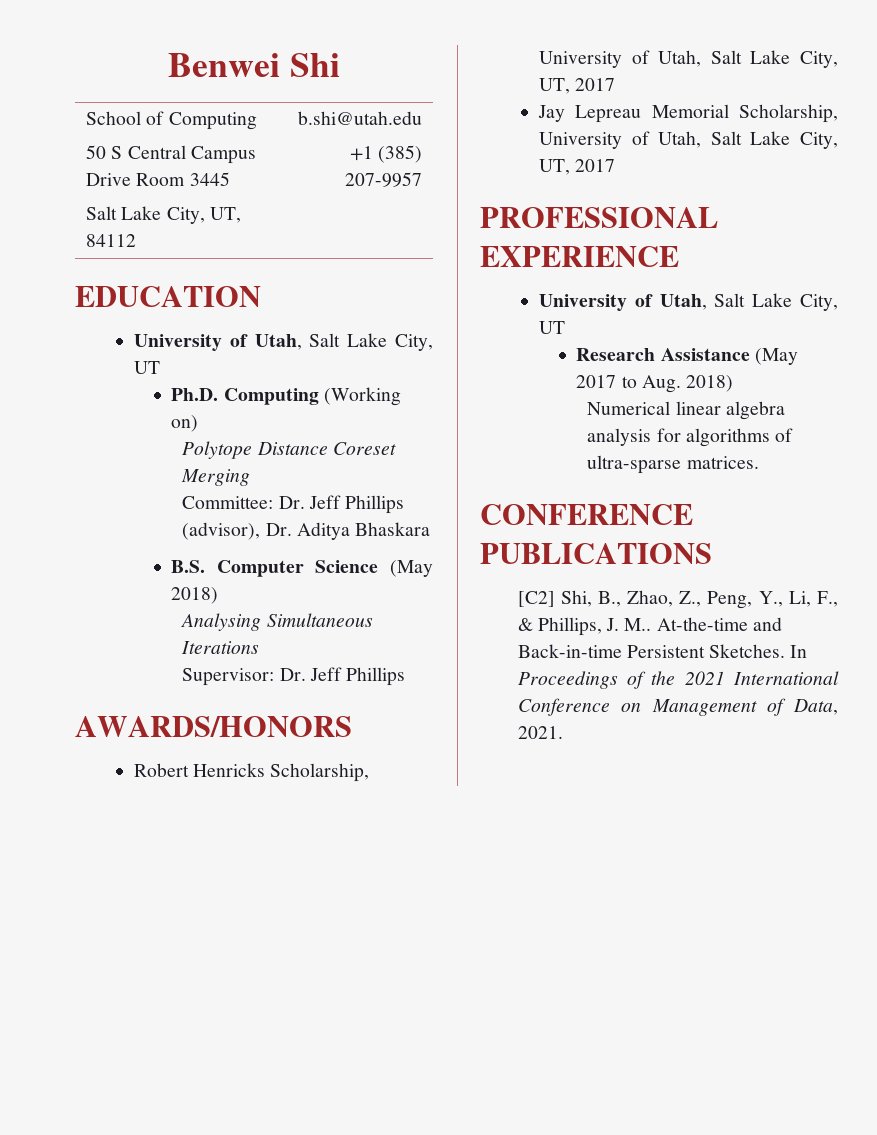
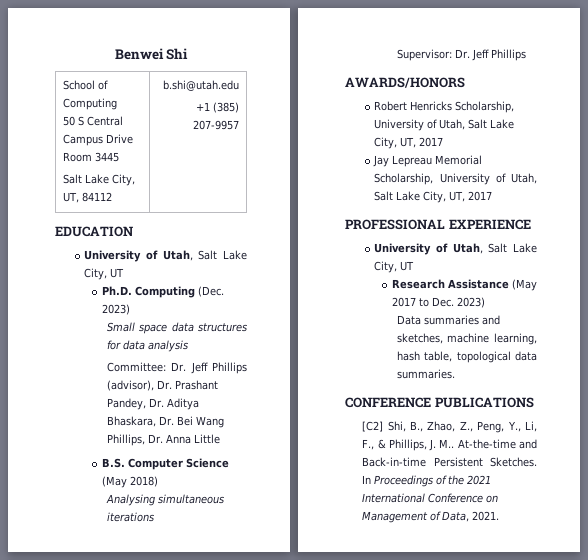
[323,387,401,406] [171,415,199,432] [182,441,396,459] [181,469,251,486] (Working on) // Polytope Distance Coreset Merging -> [197,286,224,297] [101,304,130,315] [106,322,247,334] [106,340,188,352] (Dec. 2023) // Small space data structures for data analysis
[296,522,431,540] Aditya Bhaskara -> [174,380,218,390] [106,398,199,410] [106,416,224,428] [106,434,220,446] Prashant Pandey, Dr. Aditya Bhaskara, Dr. Bei Wang Phillips, Dr. Anna Little
[266,613,373,627] [181,641,260,654] Simultaneous Iterations -> [157,494,224,504] [106,512,154,522] simultaneous iterations
[641,375,734,393] [587,401,785,420] [587,428,794,447] [587,455,759,474] Aug. 2018) // Numerical linear algebra analysis for algorithms of ultra-sparse matrices. -> [431,297,485,308] [396,315,500,325] [396,333,537,345] [396,351,537,363] [396,369,455,379] Dec. 2023) // Data summaries and sketches, machine learning, hash table, topological data summaries.

